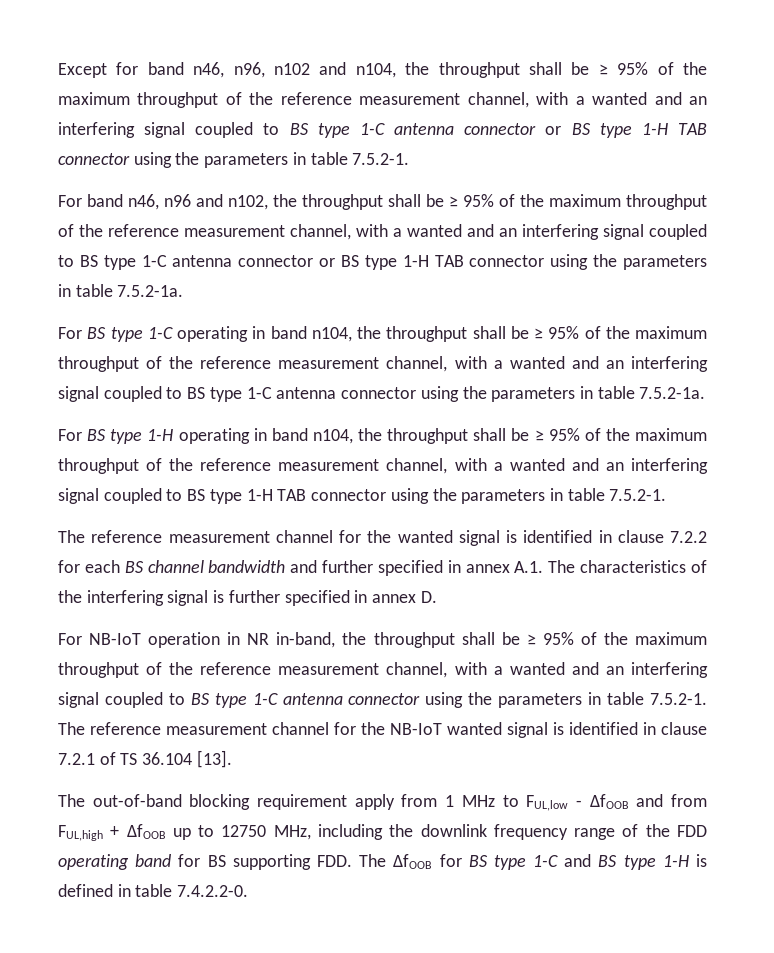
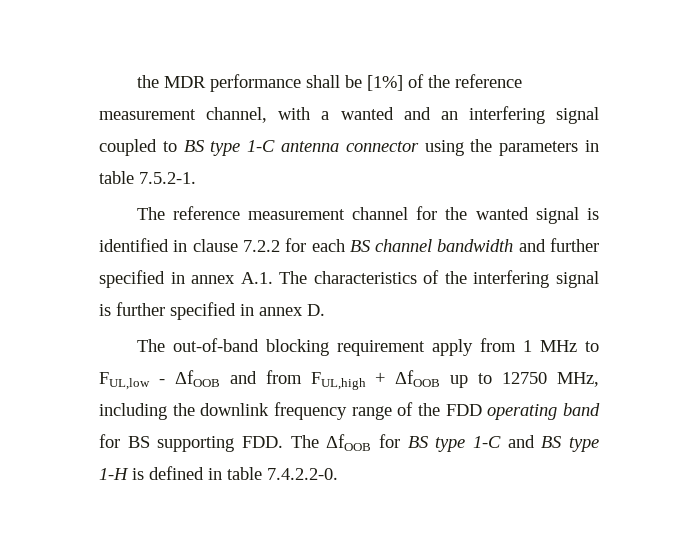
[58,62,707,78] [58,92,219,108] Except for band n46, n96, n102 and n104, the throughput shall be ≥ 95% of the maximum throughput -> [136,74,403,92] the MDR performance shall be [1%]
[545,123,707,138] [58,152,410,168] [58,194,707,210] [58,224,707,240] [58,254,707,270] [58,284,184,297] [58,326,707,342] [58,356,708,372] [58,386,706,402] [58,428,707,444] [58,458,708,474] [58,488,387,504] or BS type 1-H TAB connector using the parameters in table 7.5.2-1. // For band n46, n96 and n102, the throughput shall be ≥ 95% of the maximum throughput of the reference measurement channel, with a wanted and an interfering signal coupled to BS type 1-C antenna connector or BS type 1-H TAB connector using the parameters in table 7.5.2-1a. // For BS type 1-C operating in band n104, the throughput shall be ≥ 95% of the maximum throughput of the reference measurement channel, with a wanted and an interfering signal coupled to BS type 1-C antenna connector using the parameters in table 7.5.2-1a. // For BS type 1-H operating in band n104, the throughput shall be ≥ 95% of the maximum throughput of the reference measurement channel, with a wanted and an interfering signal coupled to BS type 1-H TAB connector -> (419, 146) none
[58,632,707,648] [58,662,708,678] [58,692,707,708] [58,722,707,738] [58,750,232,768] // For NB-IoT operation in NR in-band, the throughput shall be ≥ 95% of the maximum throughput of the reference measurement channel, with a wanted and an interfering signal coupled to BS type 1-C antenna connector using the parameters in table 7.5.2-1. The reference measurement channel for the NB-IoT wanted signal is identified in clause 7.2.1 of TS 36.104 [13]. -> (325, 310) none

